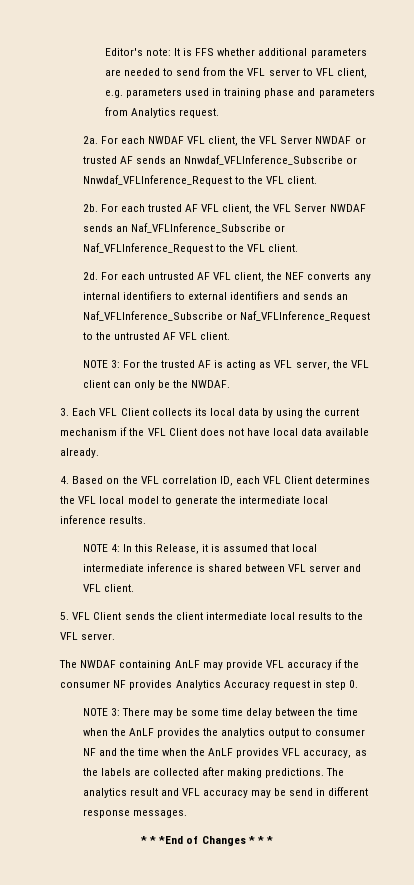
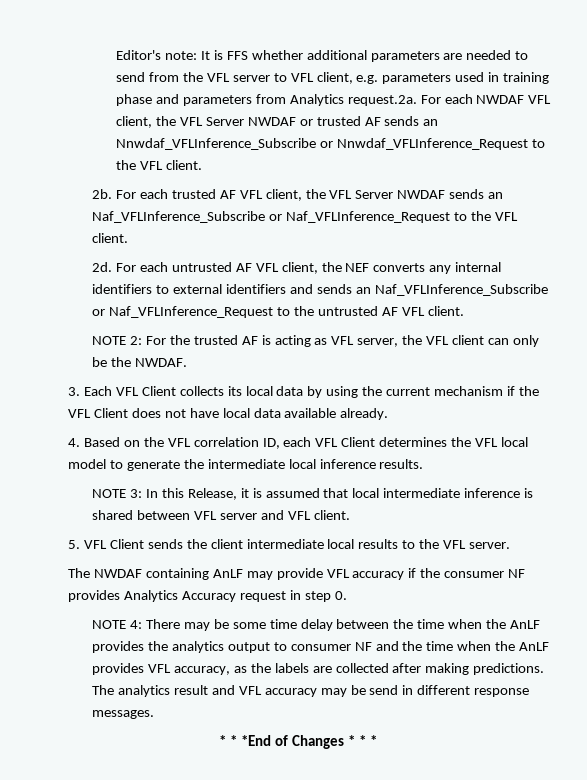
[178,108,219,118] [82,136,98,144] request. // 2a. -> [347,95,417,106] request.2a.
[110,360,120,368] 3: -> [130,336,143,345] 2:
[110,544,120,552] 4: -> [130,489,143,498] 3:
[110,708,120,716] 3: -> [130,620,143,629] 4:

